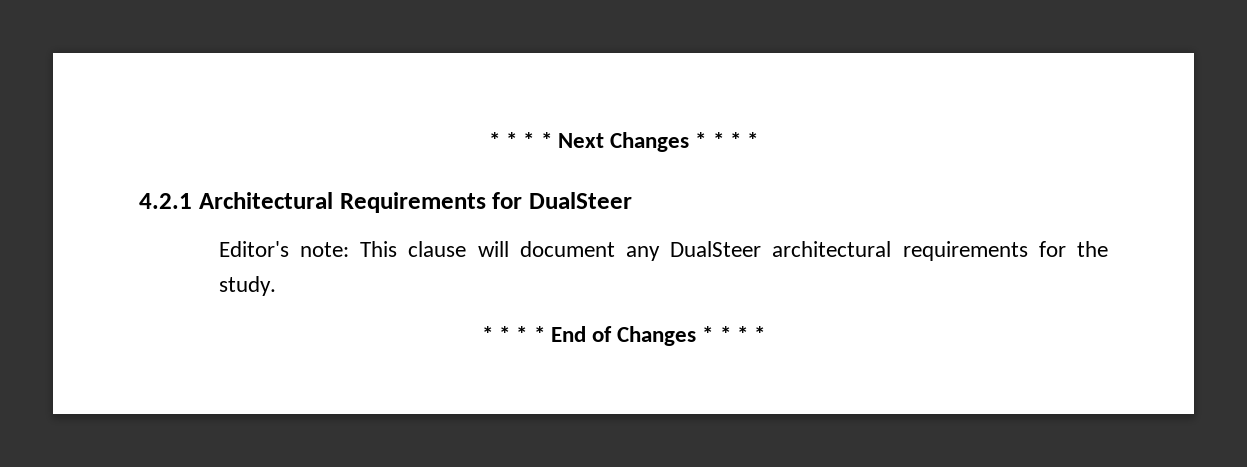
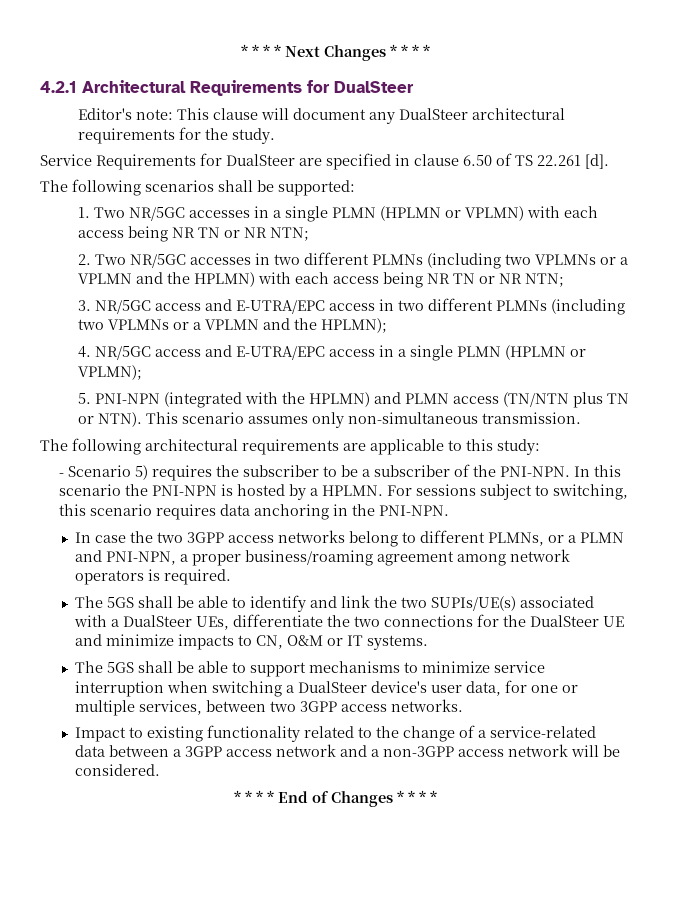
(276, 286) none -> [40,153,609,170] [40,179,355,196] [78,206,599,222] [78,226,310,242] [78,252,629,269] [78,272,565,288] [78,298,626,315] [78,318,388,333] [78,345,587,361] [78,365,143,380] [78,392,630,408] [78,412,582,428] [40,438,540,455] [59,464,622,481] [59,484,629,500] [59,504,450,520] [75,530,625,547] [75,549,571,566] [75,569,232,585] [75,595,595,612] [74,614,625,630] [75,634,429,650] [75,661,546,677] [75,680,579,697] [75,699,464,716] [75,725,597,742] [75,744,621,757] [75,764,161,776] // Service Requirements for DualSteer are specified in clause 6.50 of TS 22.261 [d]. // The following scenarios shall be supported: // 1. Two NR/5GC accesses in a single PLMN (HPLMN or VPLMN) with each access being NR TN or NR NTN; // 2. Two NR/5GC accesses in two different PLMNs (including two VPLMNs or a VPLMN and the HPLMN) with each access being NR TN or NR NTN; // 3. NR/5GC access and E-UTRA/EPC access in two different PLMNs (including two VPLMNs or a VPLMN and the HPLMN); // 4. NR/5GC access and E-UTRA/EPC access in a single PLMN (HPLMN or VPLMN); // 5. PNI-NPN (integrated with the HPLMN) and PLMN access (TN/NTN plus TN or NTN). This scenario assumes only non-simultaneous transmission. // The following architectural requirements are applicable to this study: // - Scenario 5) requires the subscriber to be a subscriber of the PNI-NPN. In this scenario the PNI-NPN is hosted by a HPLMN. For sessions subject to switching, this scenario requires data anchoring in the PNI-NPN. // In case the two 3GPP access networks belong to different PLMNs, or a PLMN and PNI-NPN, a proper business/roaming agreement among network operators is required. // The 5GS shall be able to identify and link the two SUPIs/UE(s) associated with a DualSteer UEs, differentiate the two connections for the DualSteer UE and minimize impacts to CN, O&M or IT systems. // The 5GS shall be able to support mechanisms to minimize service interruption when switching a DualSteer device's user data, for one or multiple services, between two 3GPP access networks. // Impact to existing functionality related to the change of a service-related data between a 3GPP access network and a non-3GPP access network will be considered.

